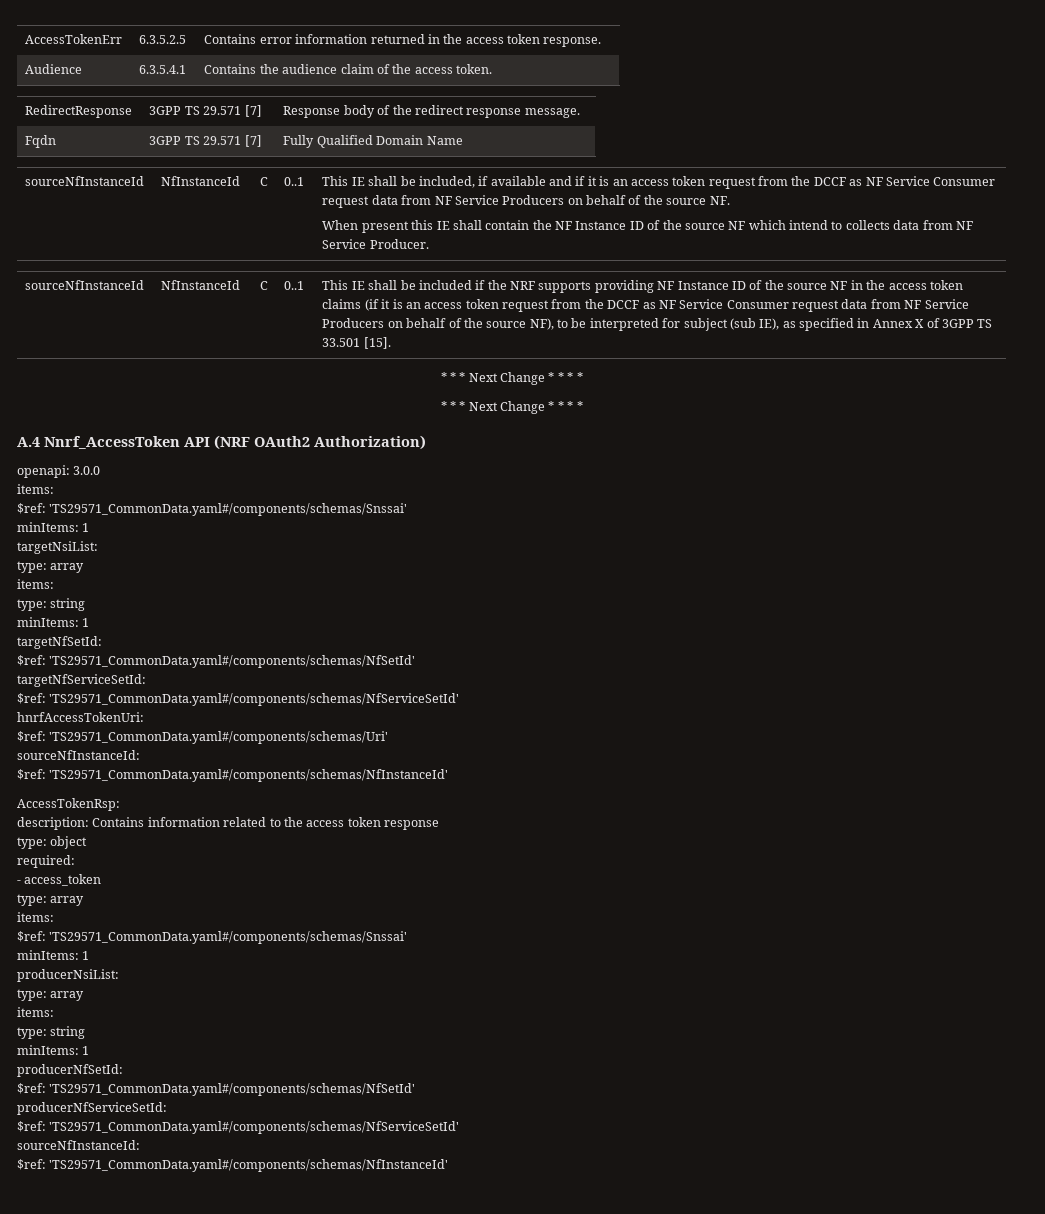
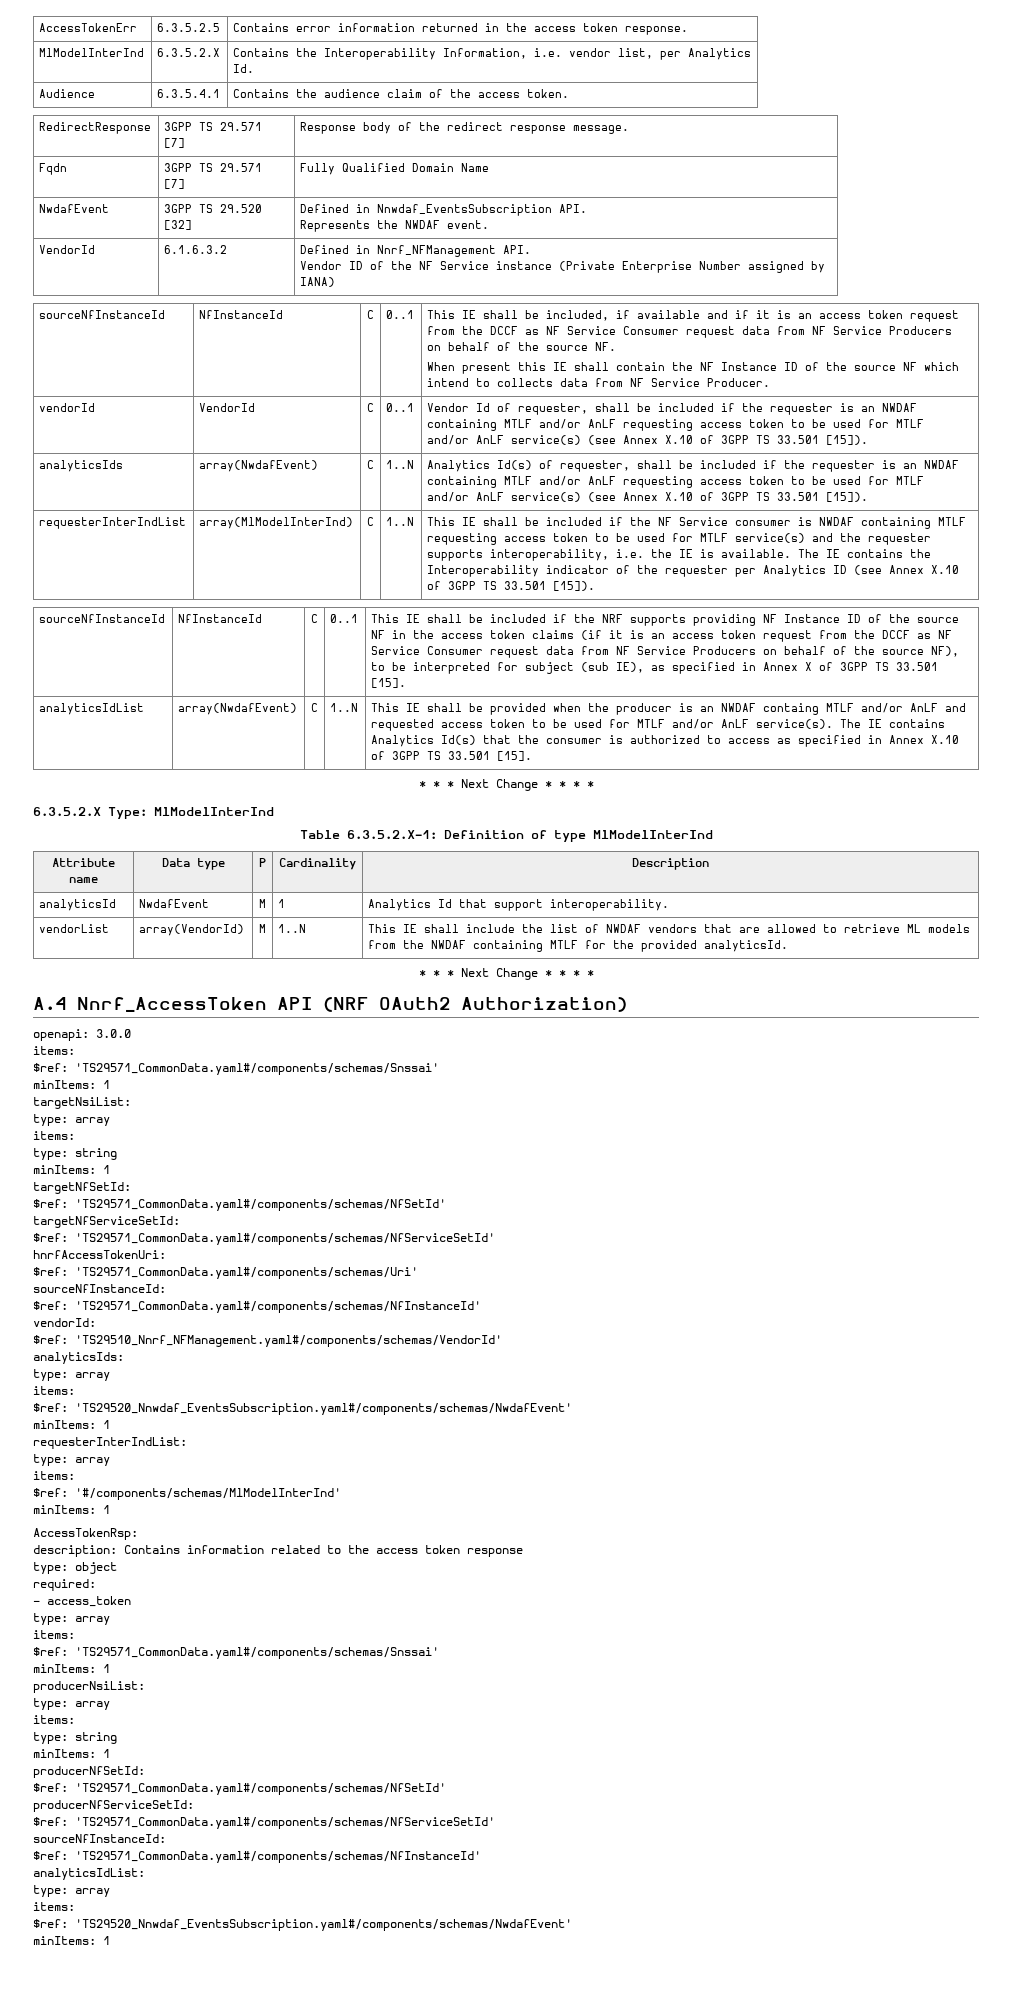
(602, 42) none -> [39,48,145,57] [157,48,221,57] [233,48,752,60] [233,64,255,73] // MlModelInterInd | 6.3.5.2.X | Contains the Interoperability Information, i.e. vendor list, per Analytics Id.
(463, 140) none -> [39,204,110,213] [164,204,263,213] [164,220,193,230] [300,204,588,216] [300,220,490,232] [39,245,96,254] [164,245,228,254] [300,245,532,257] [300,261,826,273] [300,277,336,287] // NwdafEvent | 3GPP TS 29.520 [32] | Defined in Nnwdaf_EventsSubscription API. // Represents the NWDAF event. // VendorId | 6.1.6.3.2 | Defined in Nnrf_NFManagement API. // Vendor ID of the NF Service instance (Private Enterprise Number assigned by IANA)
(429, 244) none -> [39,403,96,412] [199,403,256,412] [367,403,374,412] [386,403,415,412] [427,403,918,415] [427,419,925,431] [427,435,869,445] [39,460,124,472] [199,460,319,472] [367,460,374,469] [386,460,415,469] [427,460,960,472] [427,476,925,488] [427,492,869,502] [39,517,187,529] [199,517,354,529] [367,517,374,526] [386,517,415,526] [427,517,967,529] [427,533,932,545] [427,549,932,561] [427,565,960,577] [427,581,596,591] // vendorId | VendorId | C | 0..1 | Vendor Id of requester, shall be included if the requester is an NWDAF containing MTLF and/or AnLF requesting access token to be used for MTLF and/or AnLF service(s) (see Annex X.10 of 3GPP TS 33.501 [15]). // analyticsIds | array(NwdafEvent) | C | 1..N | Analytics Id(s) of requester, shall be included if the requester is an NWDAF containing MTLF and/or AnLF requesting access token to be used for MTLF and/or AnLF service(s) (see Annex X.10 of 3GPP TS 33.501 [15]). // requesterInterIndList | array(MlModelInterInd) | C | 1..N | This IE shall be included if the NF Service consumer is NWDAF containing MTLF requesting access token to be used for MTLF service(s) and the requester supports interoperability, i.e. the IE is available. The IE contains the Interoperability indicator of the requester per Analytics ID (see Annex X.10 of 3GPP TS 33.501 [15]).
[440,372,583,385] // * * * Next Change * * * * -> [39,703,145,715] [178,703,298,715] [311,703,318,712] [330,703,359,712] [371,703,967,715] [371,719,946,731] [371,735,960,747] [371,751,533,761] [418,779,594,791] [33,807,274,819] [299,830,713,842] [52,858,115,867] [69,877,98,883] [161,858,225,870] [259,858,266,867] [279,858,356,870] [632,858,709,870] [39,899,117,911] [139,899,210,908] [259,899,266,908] [278,899,286,908] [368,899,670,911] [39,924,110,933] [139,924,245,936] [259,924,266,933] [278,924,307,933] [368,924,971,933] [368,940,789,952] // analyticsIdList | array(NwdafEvent) | C | 1..N | This IE shall be provided when the producer is an NWDAF containg MTLF and/or AnLF and requested access token to be used for MTLF and/or AnLF service(s). The IE contains Analytics Id(s) that the consumer is authorized to access as specified in Annex X.10 of 3GPP TS 33.501 [15]. // * * * Next Change * * * * // 6.3.5.2.X Type: MlModelInterInd // Table 6.3.5.2.X-1: Definition of type MlModelInterInd // Attribute name | Data type | P | Cardinality | Description // analyticsId | NwdafEvent | M | 1 | Analytics Id that support interoperability. // vendorList | array(VendorId) | M | 1..N | This IE shall include the list of NWDAF vendors that are allowed to retrieve ML models from the NWDAF containing MTLF for the provided analyticsId.
(449, 775) none -> [33,1318,96,1327] [33,1335,502,1347] [33,1352,124,1364] [33,1369,110,1381] [33,1386,75,1395] [33,1403,572,1415] [33,1420,110,1429] [33,1437,187,1449] [33,1454,110,1466] [33,1471,75,1480] [33,1488,341,1500] [33,1505,110,1514] // vendorId: // $ref: 'TS29510_Nnrf_NFManagement.yaml#/components/schemas/VendorId' // analyticsIds: // type: array // items: // $ref: 'TS29520_Nnwdaf_EventsSubscription.yaml#/components/schemas/NwdafEvent' // minItems: 1 // requesterInterIndList: // type: array // items: // $ref: '#/components/schemas/MlModelInterInd' // minItems: 1
(449, 1165) none -> [33,1868,145,1880] [33,1885,110,1897] [33,1902,75,1911] [33,1919,572,1931] [33,1936,110,1945] // analyticsIdList: // type: array // items: // $ref: 'TS29520_Nnwdaf_EventsSubscription.yaml#/components/schemas/NwdafEvent' // minItems: 1

